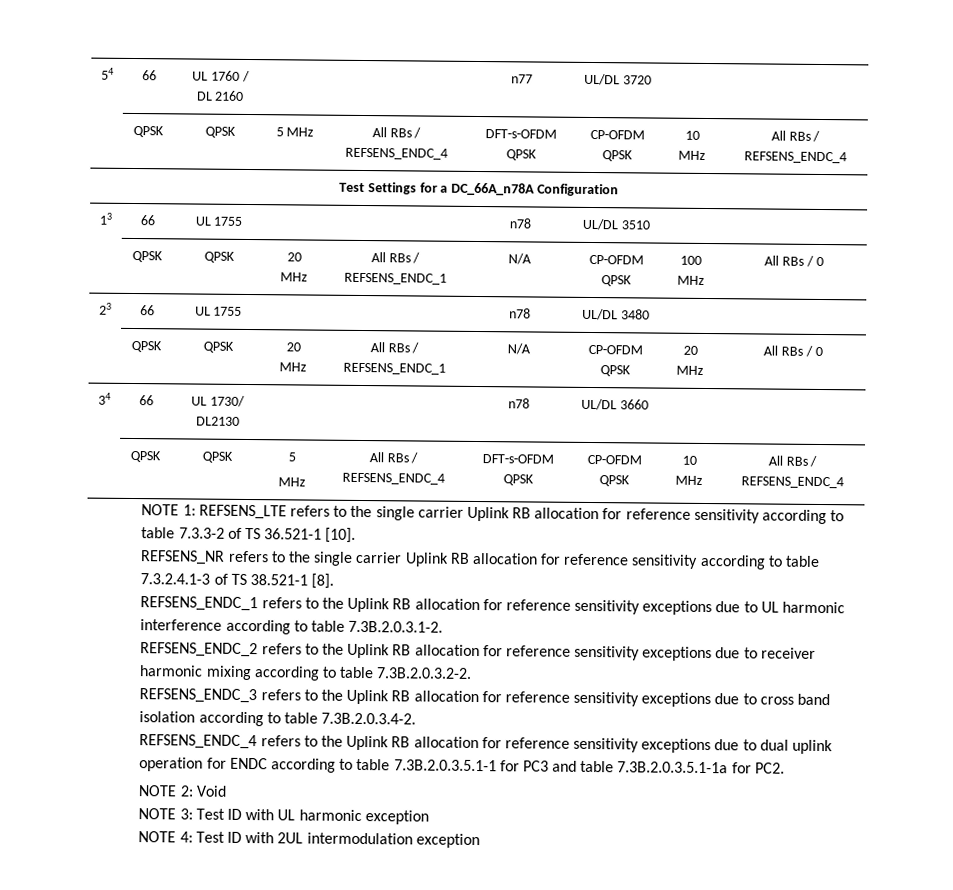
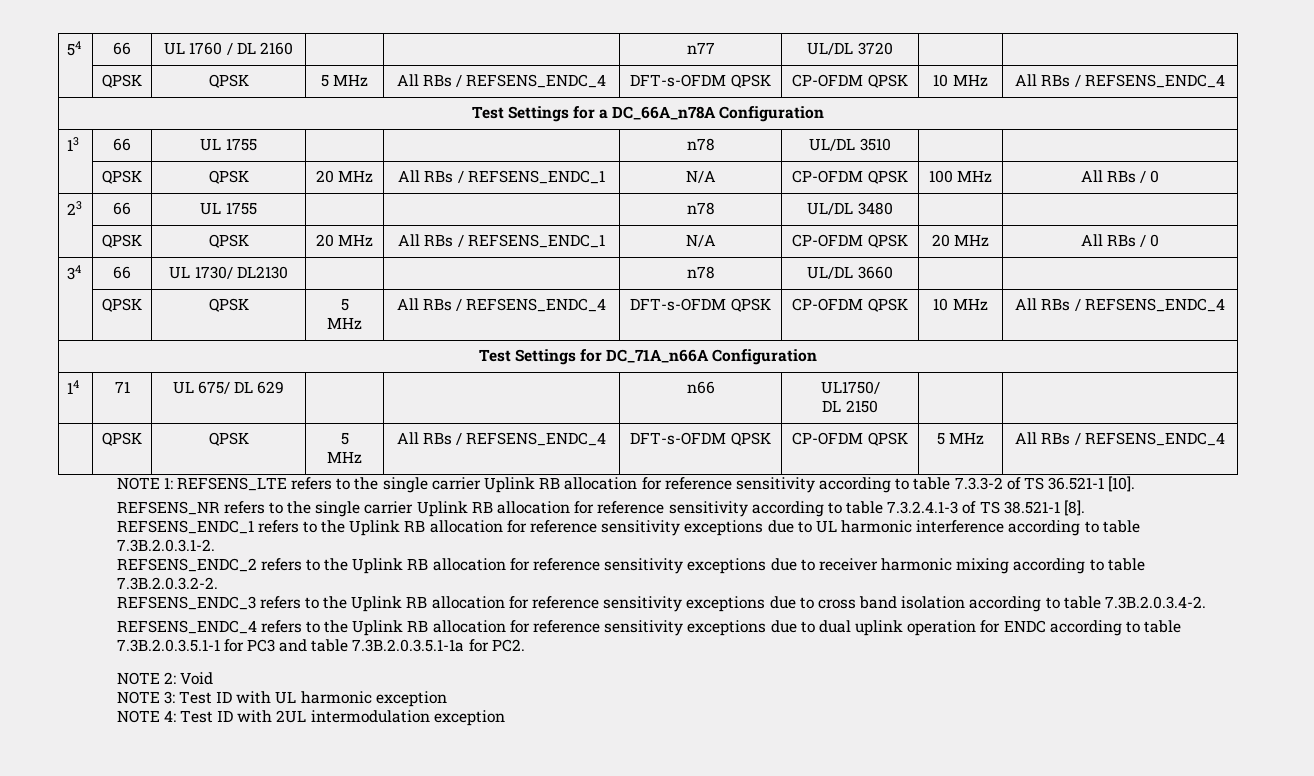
(844, 482) none -> [478,349,818,365] [66,380,79,394] [114,381,130,393] [172,381,285,394] [686,381,715,394] [820,381,880,394] [822,400,878,413] [102,432,142,446] [208,432,249,446] [340,432,349,445] [327,451,362,463] [396,432,607,446] [630,432,771,446] [792,432,908,446] [936,432,985,445] [1015,432,1225,446] // Test Settings for DC_71A_n66A Configuration // 14 | 71 | UL 675/ DL 629 | | | n66 | UL1750/ // DL 2150 | | // | QPSK | QPSK | 5 // MHz | All RBs / REFSENS_ENDC_4 | DFT-s-OFDM QPSK | CP-OFDM QPSK | 5 MHz | All RBs / REFSENS_ENDC_4

